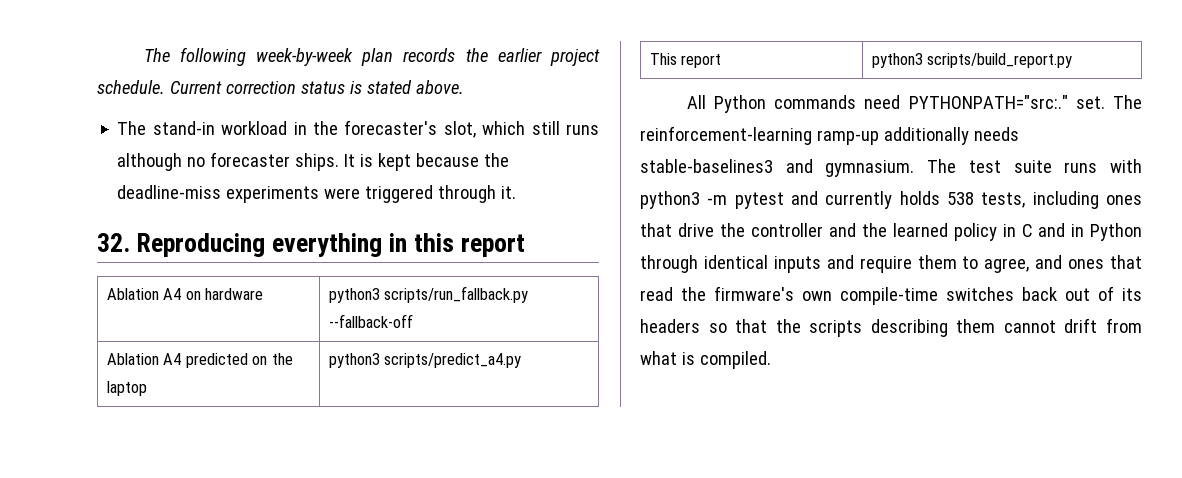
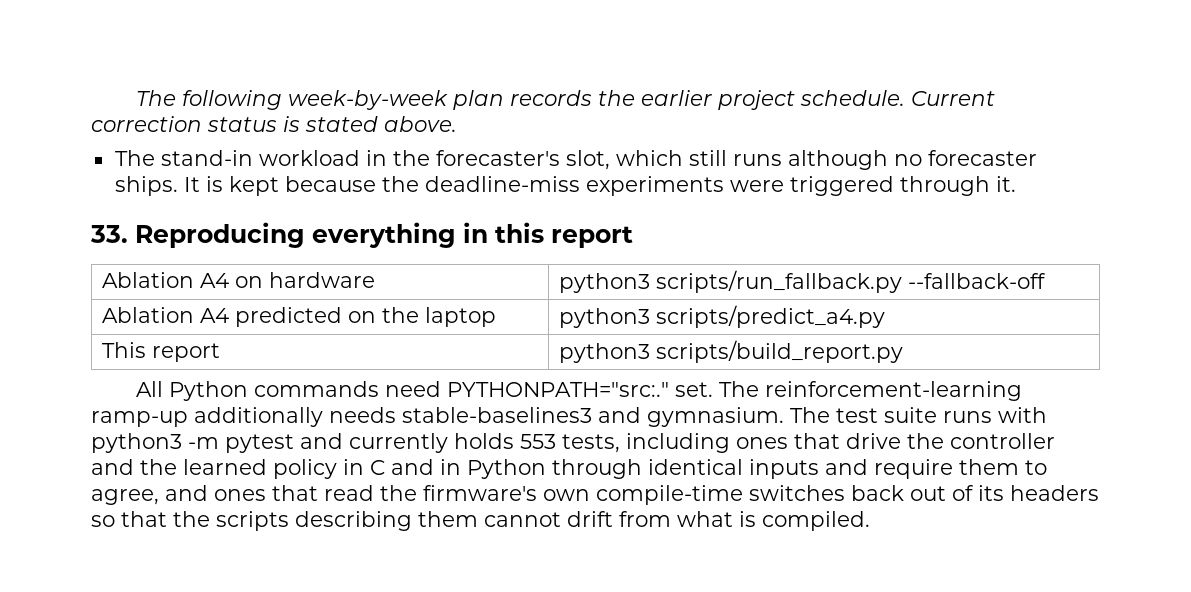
[97,233,130,252] 32. -> [90,225,128,243] 33.
[947,192,974,205] 538 -> [520,434,556,449] 553

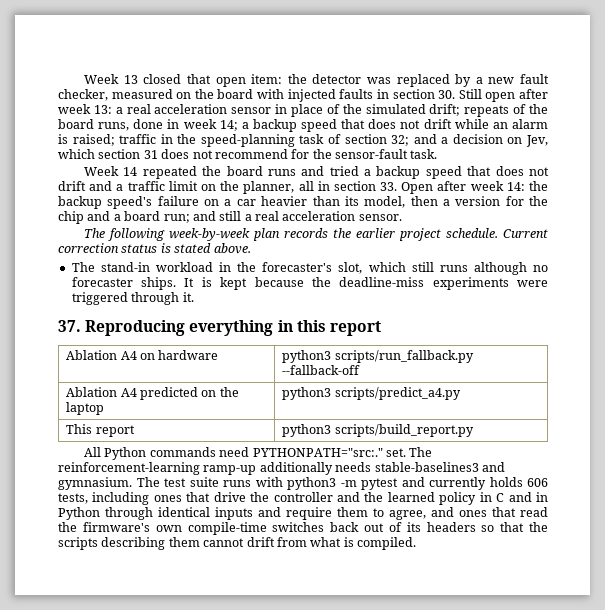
(136, 98) none -> [84,74,550,87] [58,89,549,102] [58,104,548,117] [58,119,548,132] [58,134,548,147] [58,149,438,159] [84,166,550,179] [58,181,548,194] [58,196,548,209] [58,211,402,224] Week 13 closed that open item: the detector was replaced by a new fault checker, measured on the board with injected faults in section 30. Still open after week 13: a real acceleration sensor in place of the simulated drift; repeats of the board runs, done in week 14; a backup speed that does not drift while an alarm is raised; traffic in the speed-planning task of section 32; and a decision on Jev, which section 31 does not recommend for the sensor-fault task. // Week 14 repeated the board runs and tried a backup speed that does not drift and a traffic limit on the planner, all in section 33. Open after week 14: the backup speed's failure on a car heavier than its model, then a version for the chip and a board run; and still a real acceleration sensor. //
[90,225,128,243] 33. -> [58,320,81,332] 37.
[520,434,556,449] 553 -> [527,478,548,487] 606

